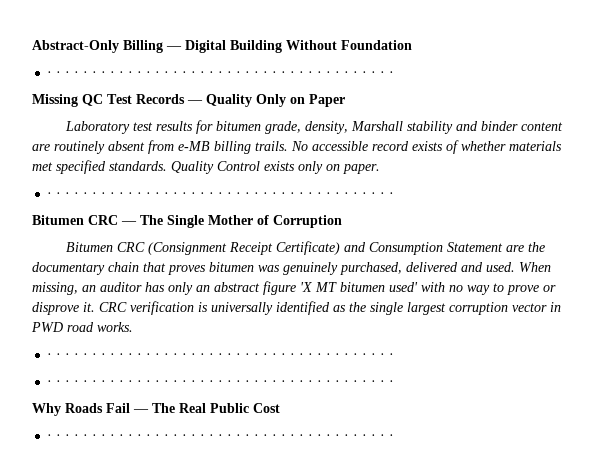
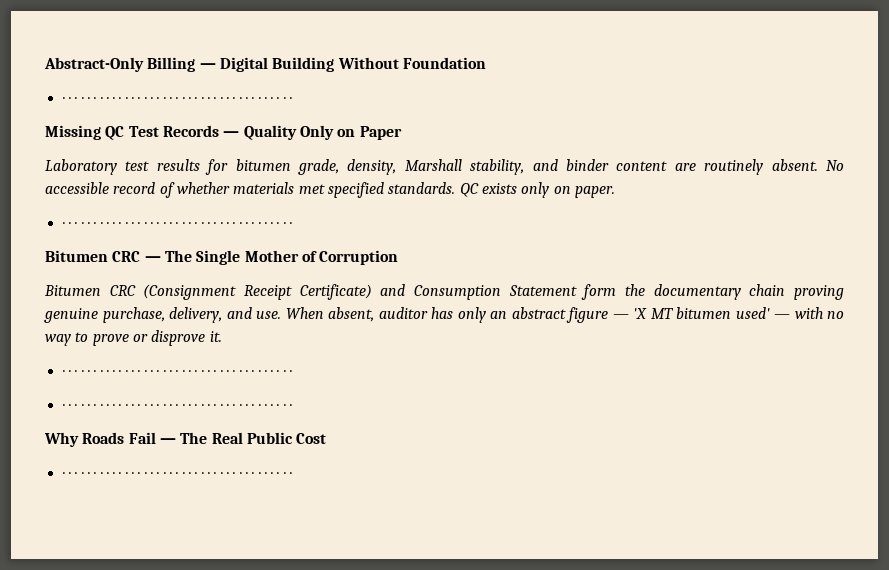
[380,71,395,77] · · -> (293, 100) none
[406,121,453,134] stability -> [470,159,525,175] stability,
[108,140,288,154] absent from e-MB billing trails. -> [771,159,818,171] absent.
[412,141,443,151] exists -> (156, 188) none
[171,161,260,174] Quality Control -> [459,183,479,197] QC
[380,192,395,198] · · -> (293, 225) none
[505,245,524,252] are -> [581,284,617,300] form
[143,262,551,275] [32,282,96,295] that proves bitumen was genuinely purchased, delivered and used. When missing, an -> [793,285,844,300] [44,307,374,323] proving genuine purchase, delivery, and use. When absent,
(296, 288) none -> [612,314,629,319] —
(418, 287) none -> [774,314,790,319] —
[99,301,561,315] [31,322,133,332] CRC verification is universally identified as the single largest corruption vector in PWD road works. -> (222, 336) none
[380,353,395,359] · · -> (293, 373) none
[380,380,395,386] · · -> (293, 407) none
[380,434,395,440] · · -> (293, 475) none

